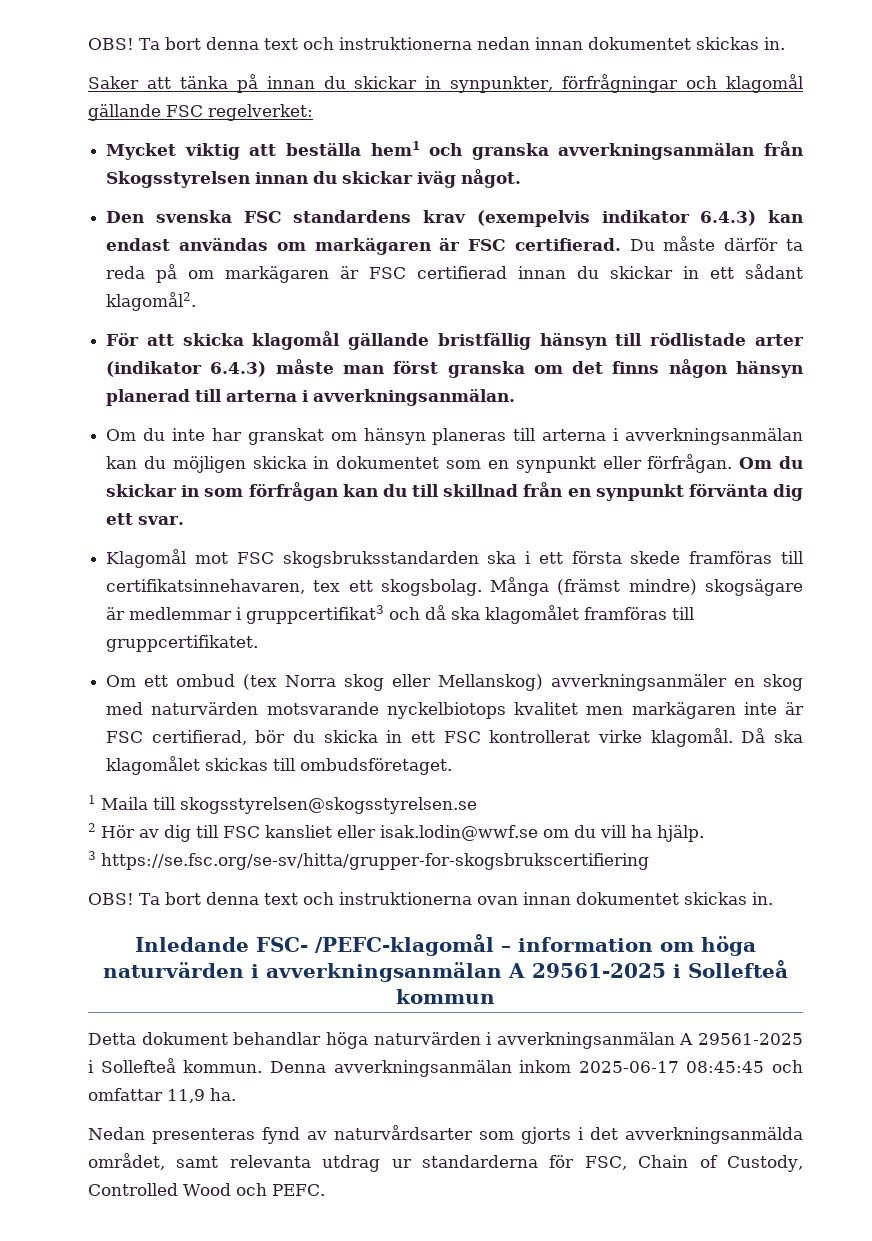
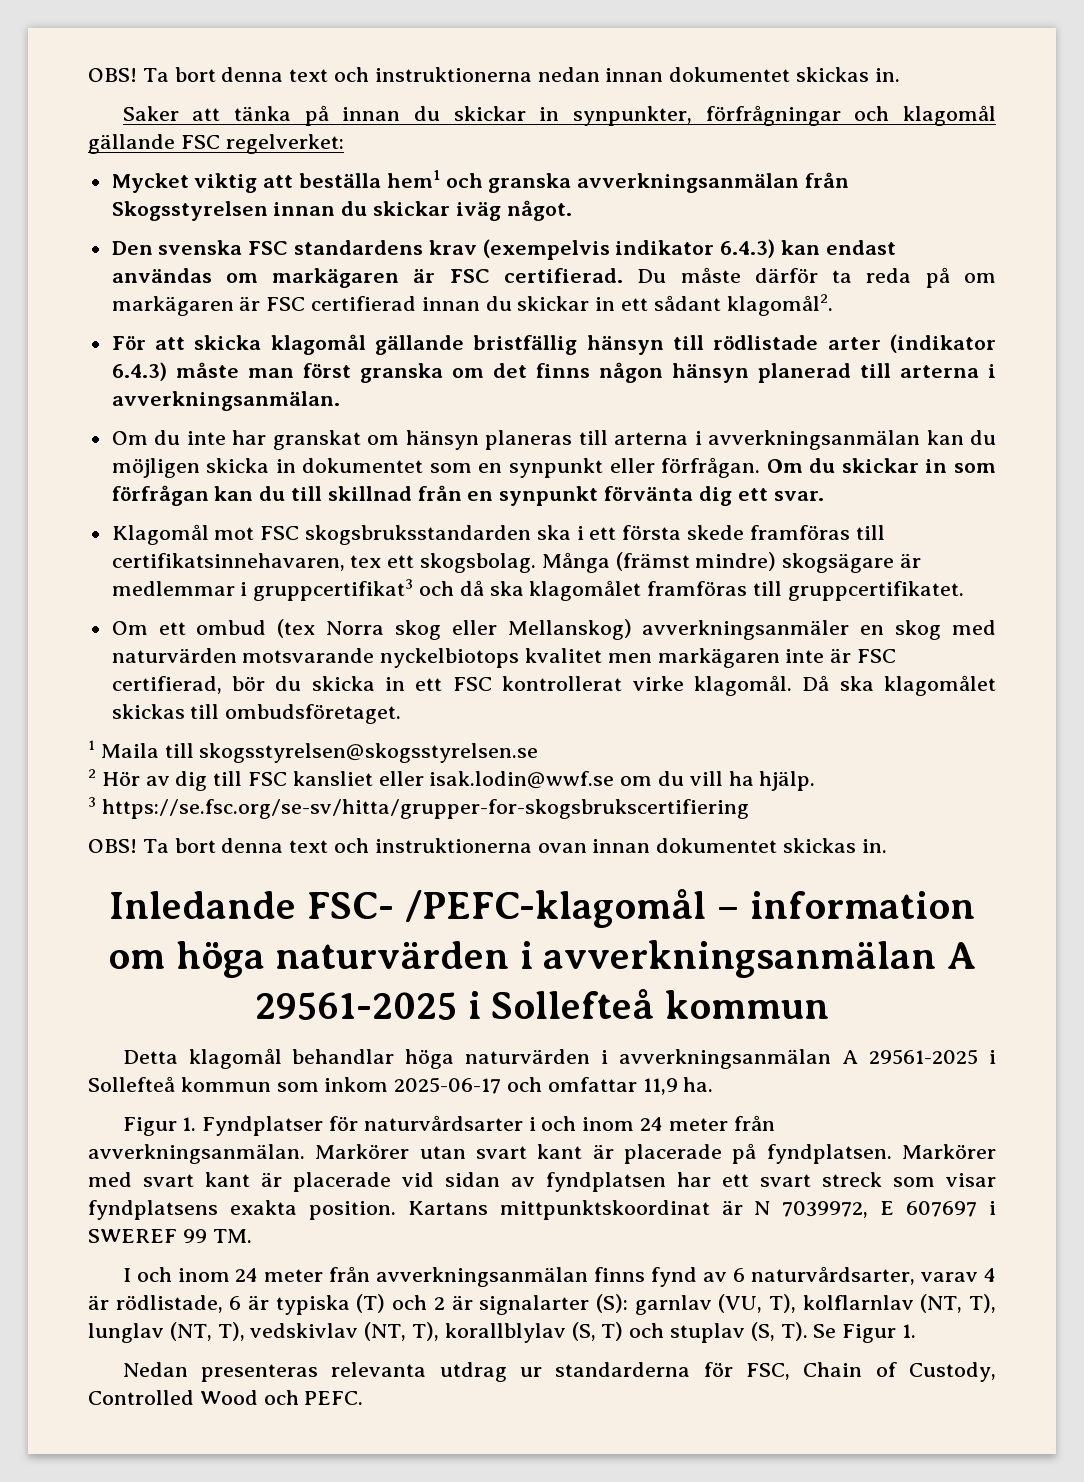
[141,1032,228,1045] dokument -> [188,1048,282,1069] klagomål
[183,1060,512,1077] kommun. Denna avverkningsanmälan -> [180,1077,319,1092] kommun som
[686,1061,765,1073] 08:45:45 -> (502, 1085) none
[88,1125,803,1144] [88,1153,219,1170] Nedan presenteras fynd av naturvårdsarter som gjorts i det avverkningsanmälda området, samt -> [122,1115,775,1136] [88,1143,997,1164] [88,1172,996,1192] [88,1200,996,1220] [88,1229,252,1243] [122,1266,997,1287] [88,1294,996,1315] [88,1322,917,1343] [122,1362,318,1382] Figur 1. Fyndplatser för naturvårdsarter i och inom 24 meter från avverkningsanmälan. Markörer utan svart kant är placerade på fyndplatsen. Markörer med svart kant är placerade vid sidan av fyndplatsen har ett svart streck som visar fyndplatsens exakta position. Kartans mittpunktskoordinat är N 7039972, E 607697 i SWEREF 99 TM. // I och inom 24 meter från avverkningsanmälan finns fynd av 6 naturvårdsarter, varav 4 är rödlistade, 6 är typiska (T) och 2 är signalarter (S): garnlav (VU, T), kolflarnlav (NT, T), lunglav (NT, T), vedskivlav (NT, T), korallblylav (S, T) och stuplav (S, T). Se Figur 1. // Nedan presenteras

